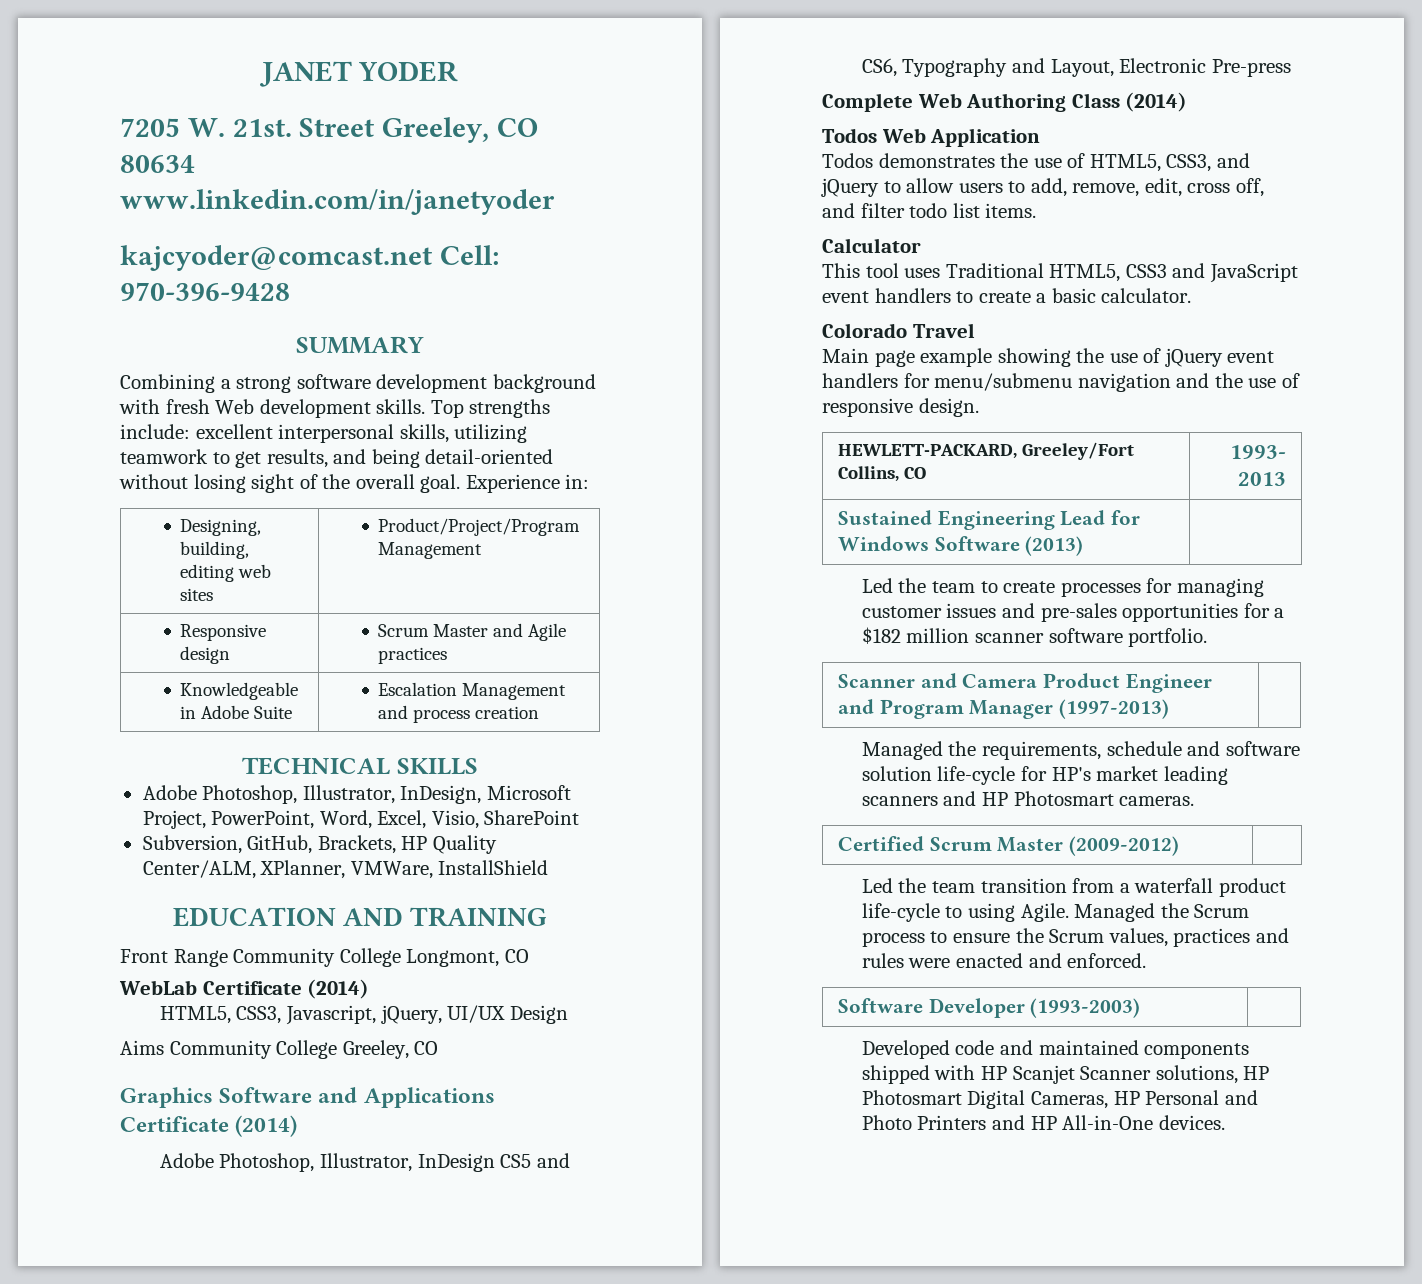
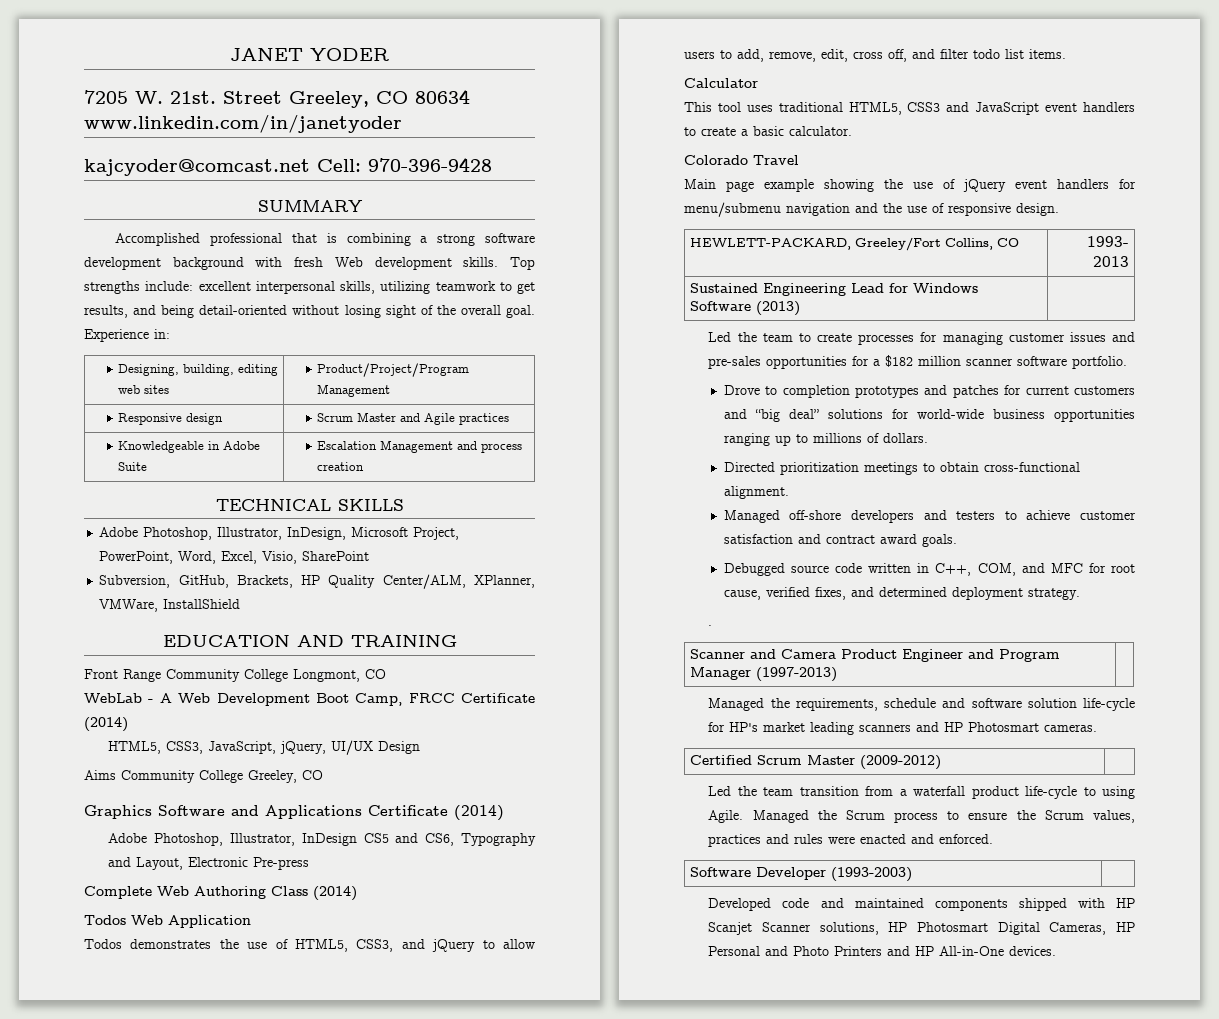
[120,374,215,393] Combining -> [115,233,411,246] Accomplished professional that is combining
(197, 987) none -> [148,693,455,706] - A Web Development Boot Camp, FRCC
[285,1005,376,1025] Javascript, -> [208,741,277,754] JavaScript,
[945,263,1044,278] Traditional -> [778,102,843,112] traditional
(1208, 637) none -> [723,385,1135,398] [723,409,1135,422] [723,433,928,446] [723,462,1080,475] [723,486,789,499] [723,510,1136,523] [723,534,957,547] [723,563,1135,576] [723,587,1080,600] [708,625,713,626] // Drove to completion prototypes and patches for current customers and “big deal” solutions for world-wide business opportunities ranging up to millions of dollars. // Directed prioritization meetings to obtain cross-functional alignment. // Managed off-shore developers and testers to achieve customer satisfaction and contract award goals. // Debugged source code written in C++, COM, and MFC for root cause, verified fixes, and determined deployment strategy. // .

